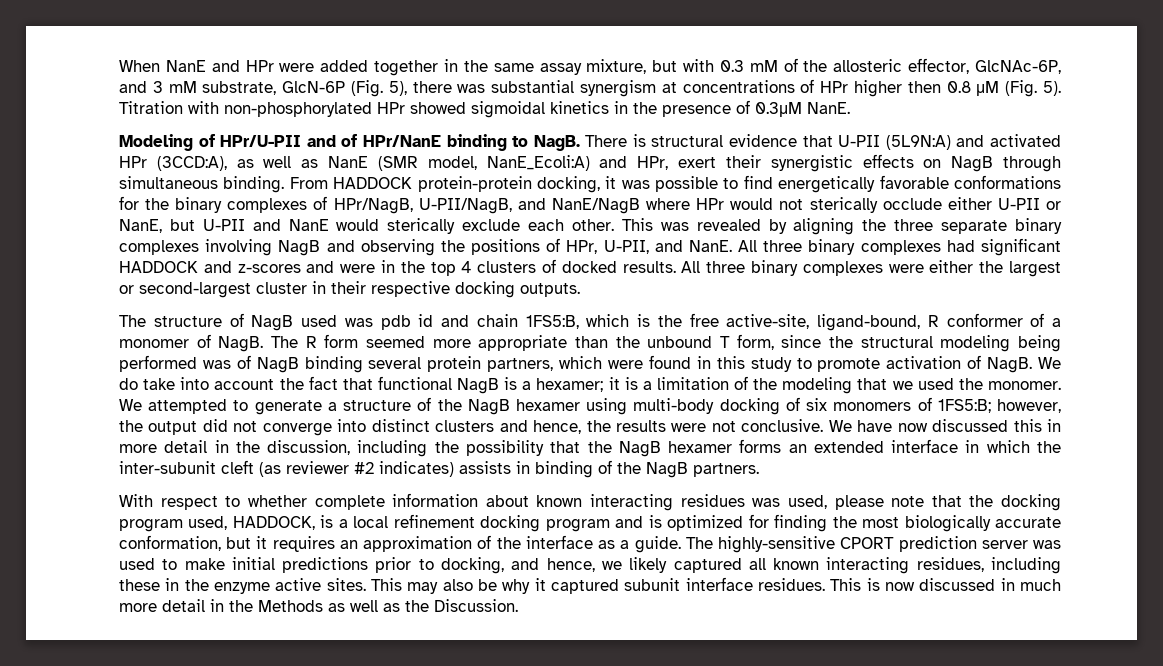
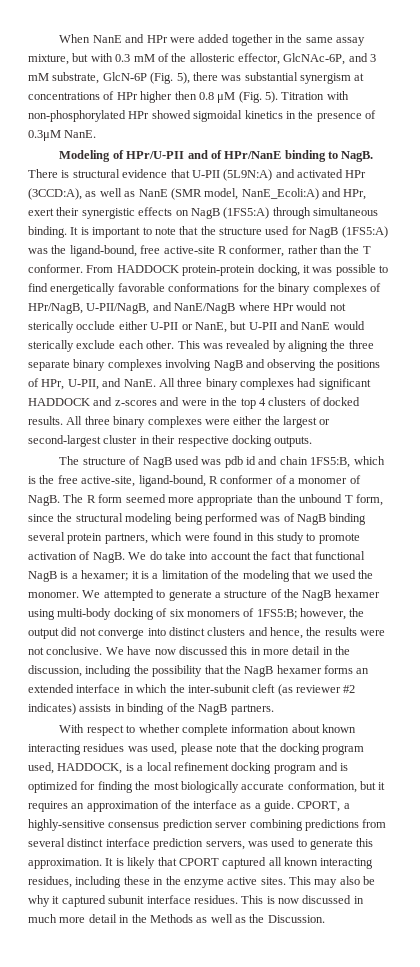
(994, 164) none -> [223,207,270,219] (1FS5:A)
(285, 184) none -> [70,226,388,238] [28,245,371,257] [28,264,83,273] It is important to note that the structure used for NagB (1FS5:A) was the ligand-bound, free active-site R conformer, rather than the T conformer.
[685,536,1062,553] [119,557,668,574] The highly-sensitive CPORT prediction server was used to make initial predictions prior to docking, and hence, we likely -> [297,801,350,812] [28,819,387,831] [28,838,374,850] [28,857,219,869] CPORT, a highly-sensitive consensus prediction server combining predictions from several distinct interface prediction servers, was used to generate this approximation. It is likely that CPORT

